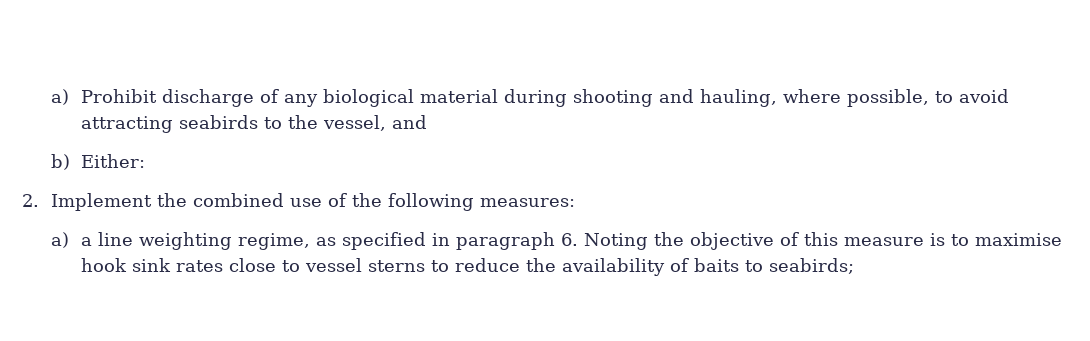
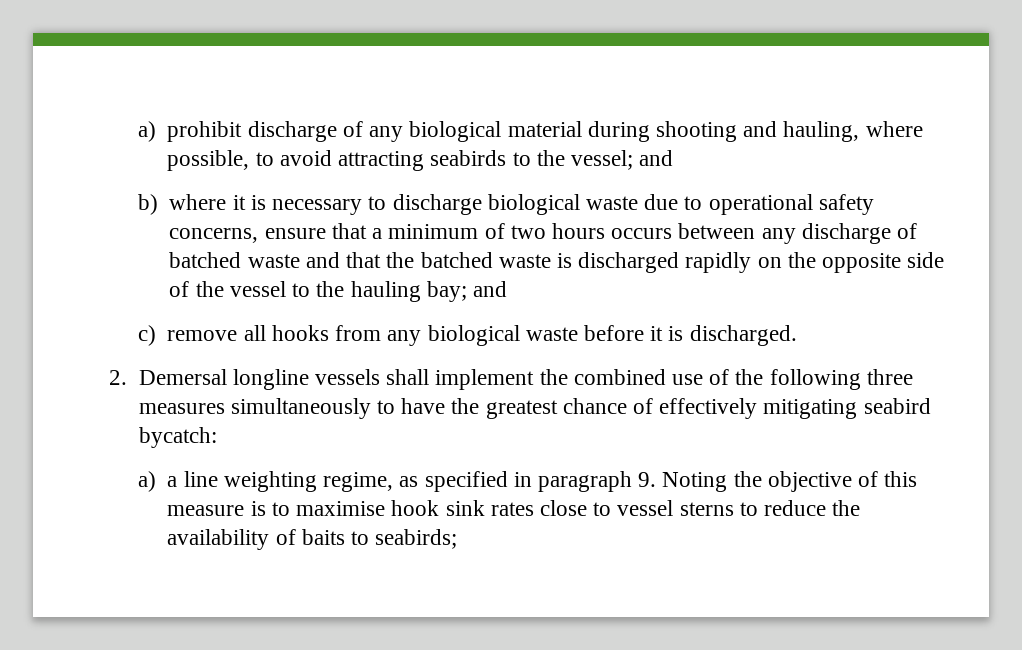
[51,89,157,105] a) Prohibit -> [137,121,243,142] a) prohibit
[322,115,386,131] vessel, -> [570,150,633,170] vessel;
[80,154,145,168] [22,193,153,211] Either: // 2. Implement -> [169,194,874,215] [169,223,917,244] [169,252,945,273] [169,281,507,302] [137,325,797,346] [109,369,535,390] where it is necessary to discharge biological waste due to operational safety concerns, ensure that a minimum of two hours occurs between any discharge of batched waste and that the batched waste is discharged rapidly on the opposite side of the vessel to the hauling bay; and // c) remove all hooks from any biological waste before it is discharged. // 2. Demersal longline vessels shall implement
[480,198,576,207] measures: -> [866,369,913,385] [138,398,931,419] [138,427,217,448] three measures simultaneously to have the greatest chance of effectively mitigating seabird bycatch:
[560,233,578,246] 6. -> [638,472,657,487] 9.

